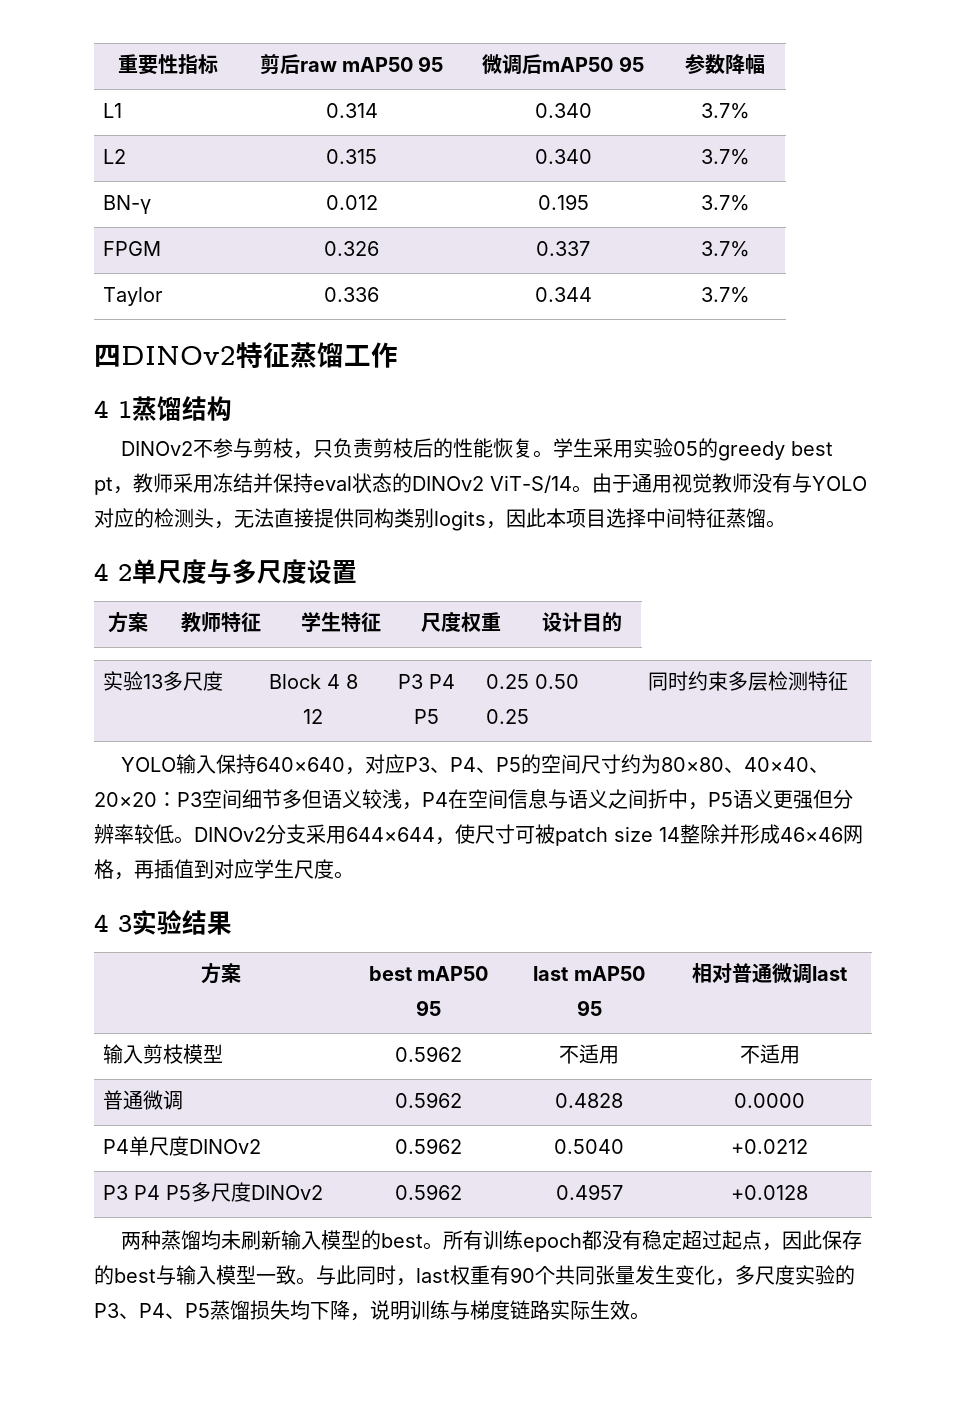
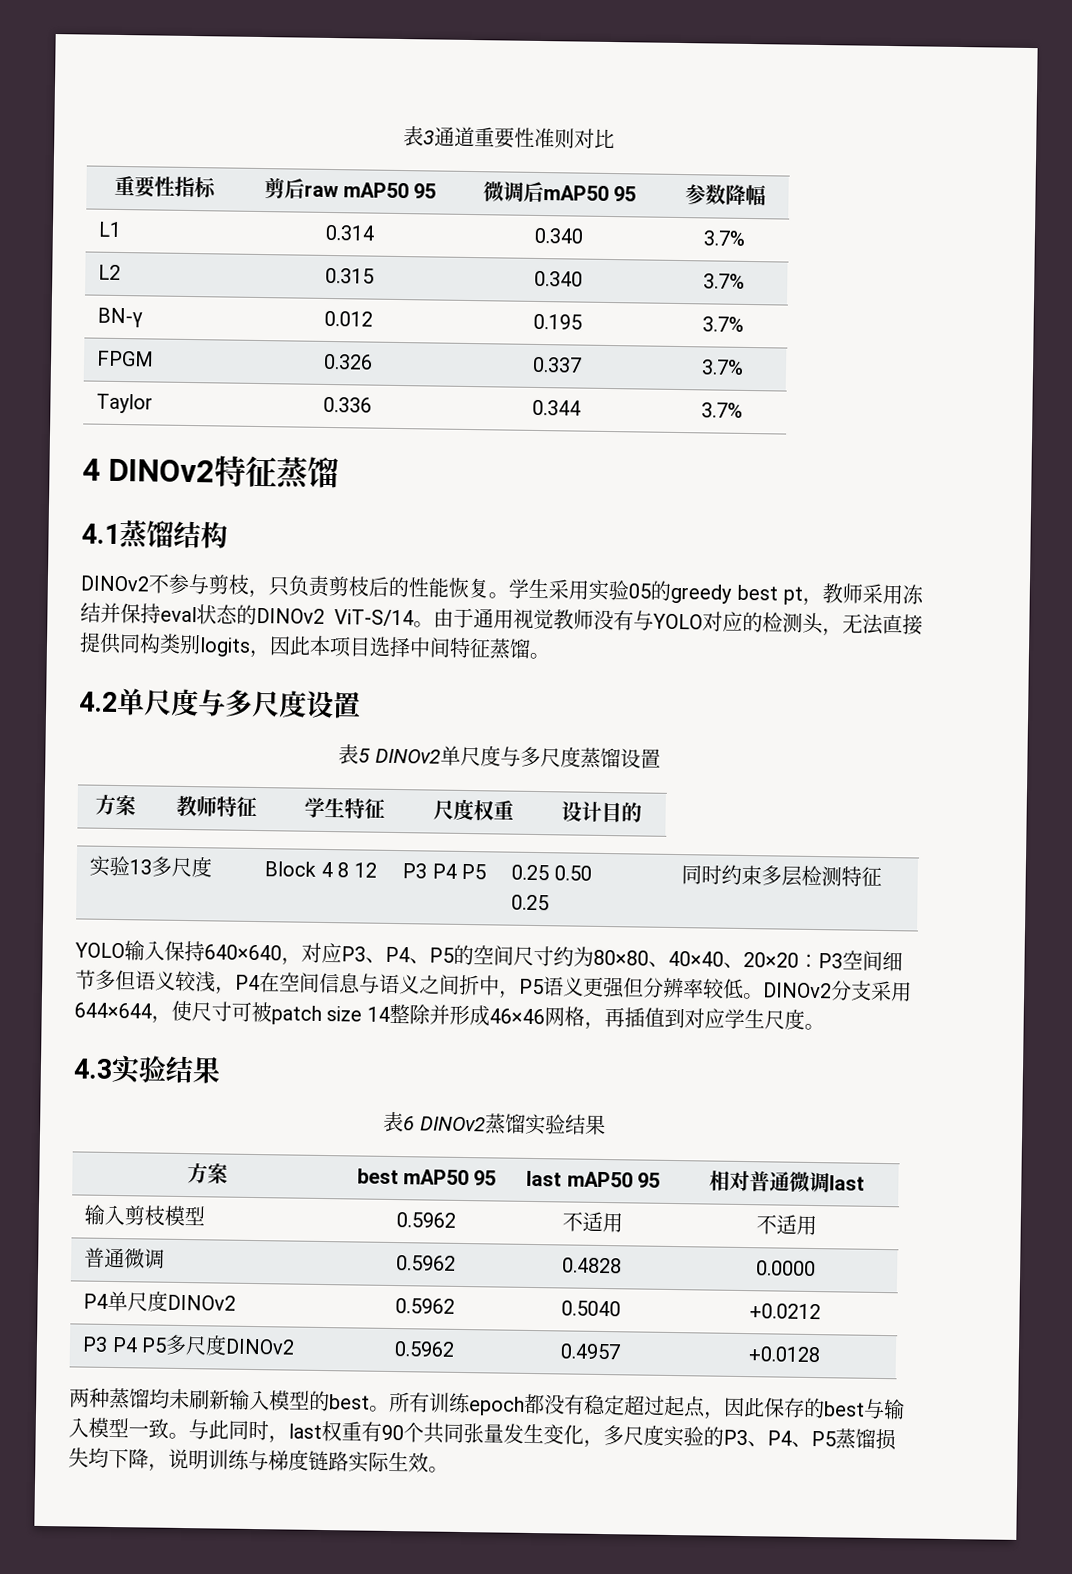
(118, 63) none -> [402,126,615,150] 表3通道重要性准则对比 //
[94,344,121,367] 四 -> [82,458,101,481] 4
[344,342,398,368] [94,400,132,418] 工作 // 4 1 -> [81,523,120,545] // 4.1
[94,563,132,581] 4 2 -> [79,691,118,712] 4.2
(357, 572) none -> [338,744,661,769] // 表5 DINOv2单尺度与多尺度蒸馏设置
[94,914,132,932] 4 3 -> [73,1054,221,1084] [383,1111,526,1135] 4.3实验结果 // 表6 DINOv2蒸馏

